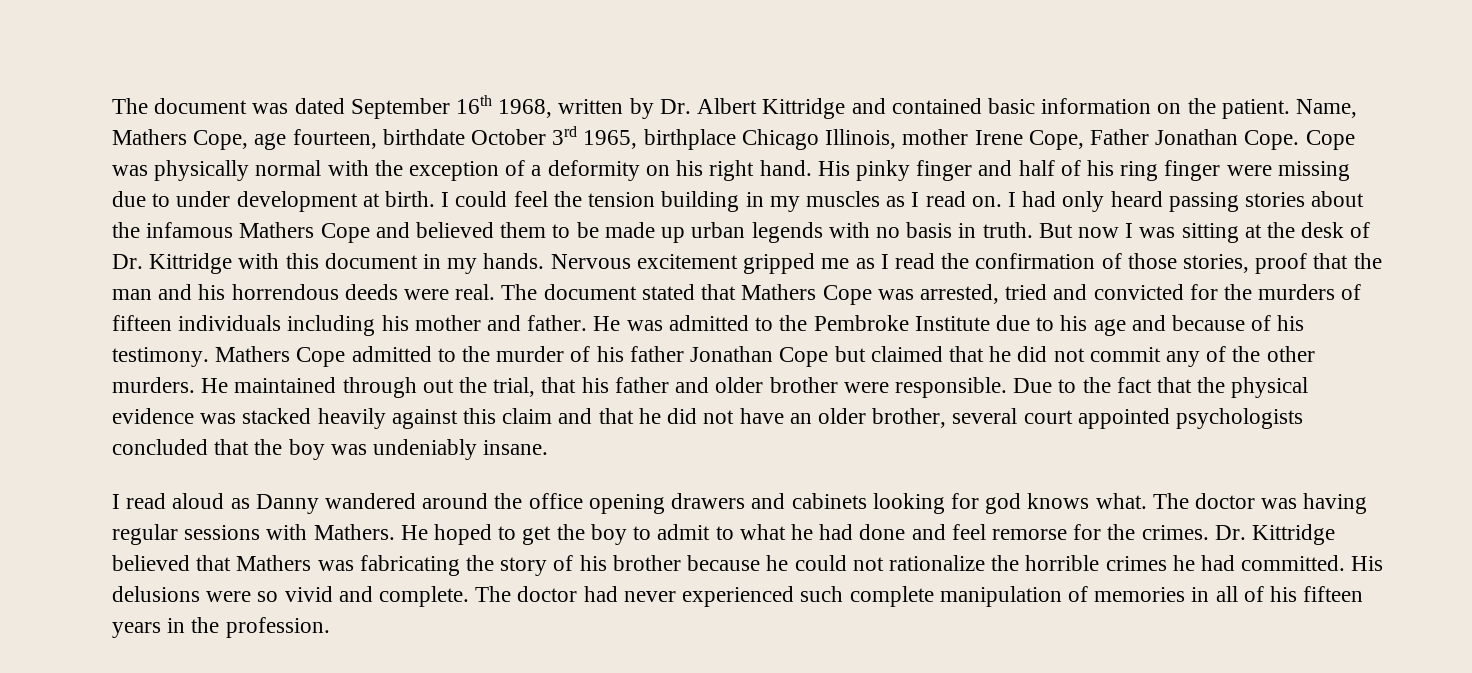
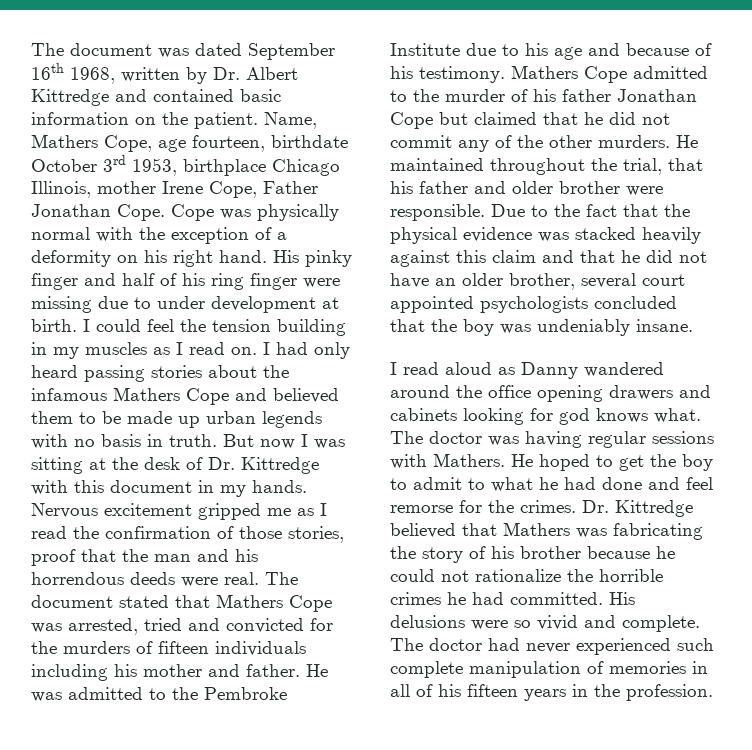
[762,98,846,119] Kittridge -> [31,89,109,106] Kittredge
[583,130,638,149] 1965, -> [132,158,177,176] 1953,
[149,253,233,274] Kittridge -> [241,457,319,474] Kittredge
[342,377,454,398] through out -> [490,158,585,175] throughout
[1252,524,1336,545] Kittridge -> [615,500,693,517] Kittredge

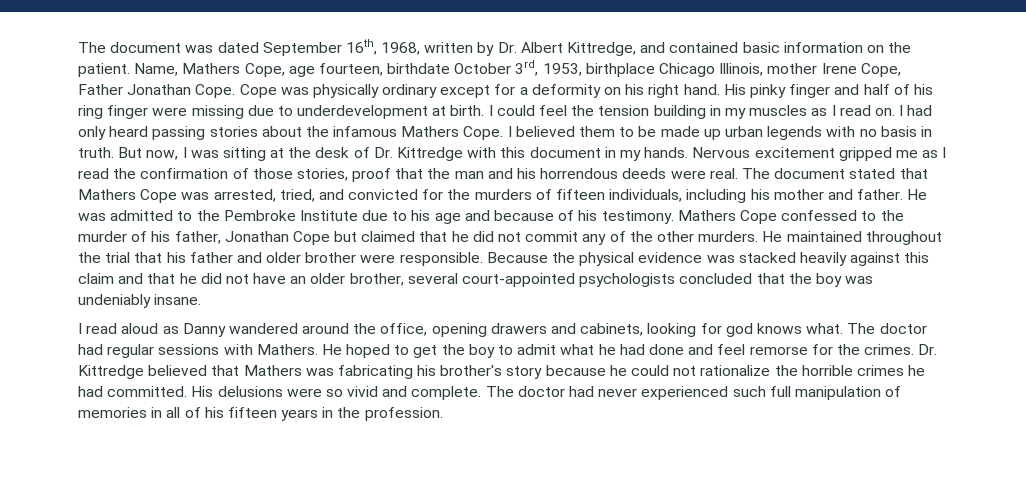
[31,63,64,80] 16th -> [345,39,377,55] 16th,
[31,89,109,106] Kittredge -> [567,42,637,56] Kittredge,
[103,155,126,172] 3rd -> [515,60,539,76] 3rd,
[31,227,272,244] normal with the exception of -> [382,84,516,98] ordinary except for
[157,296,316,313] under development -> [297,105,429,119] underdevelopment
[186,388,267,405] Cope and -> [463,126,512,140] Cope. I
[260,439,295,449] now -> [146,150,179,160] now,
[144,618,182,631] tried -> [279,189,315,202] tried,
[215,641,306,656] individuals -> [609,189,683,202] individuals,
[633,66,708,79] admitted -> [781,210,858,221] confessed
[562,89,611,102] father -> [174,231,221,244] father,
[623,158,662,175] trial, -> [105,252,131,263] trial
[491,204,658,217] Due to the fact that -> [486,252,548,263] Because
[642,274,685,286] [390,296,474,313] court appointed -> [462,273,576,287] court-appointed
[488,385,531,398] office -> [380,323,428,336] office,
[390,408,457,421] cabinets -> [580,323,644,336] cabinets,
[488,431,582,448] was having -> [78,344,103,355] had
[468,478,485,490] to -> (557, 349) none
[390,546,581,563] the story of his brother -> [417,365,543,379] his brother's story
[390,661,463,678] complete -> [769,386,791,397] full

